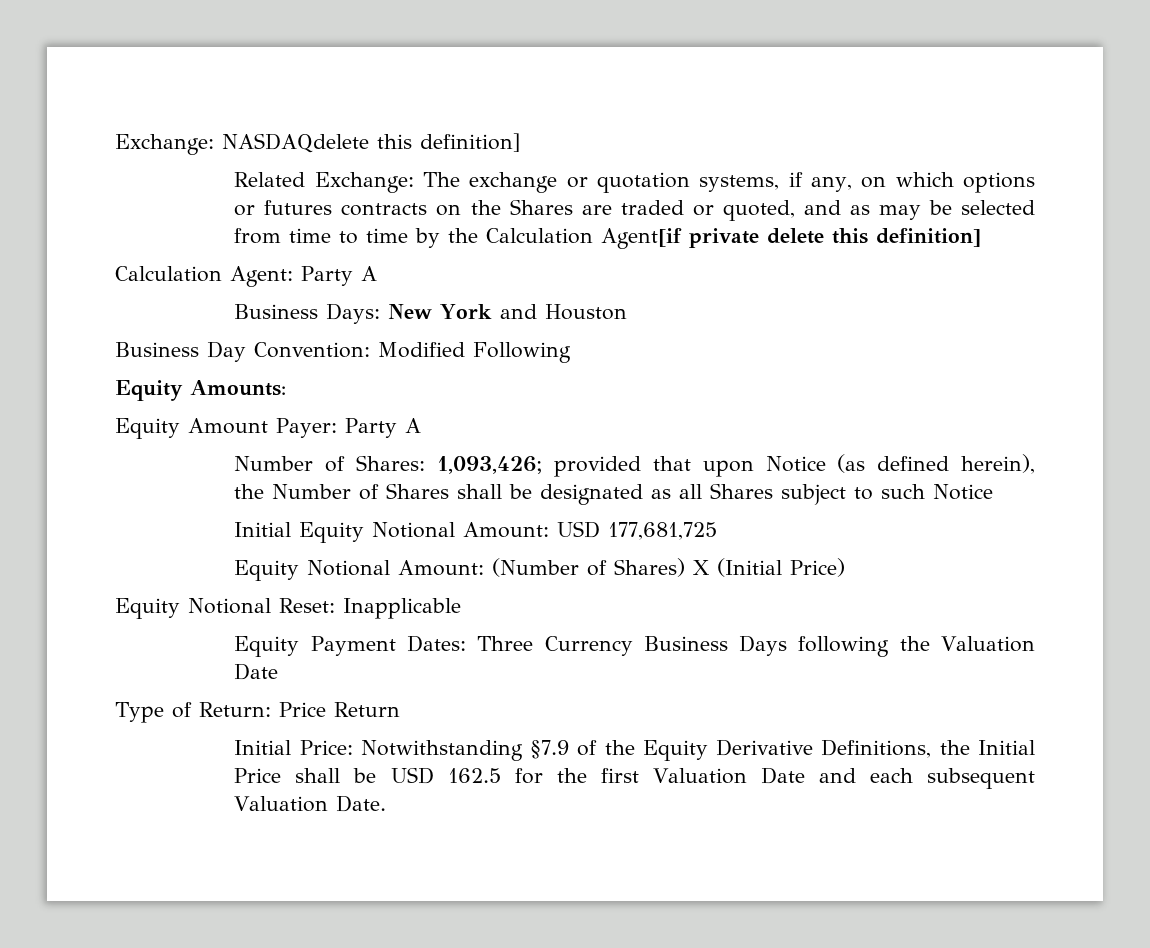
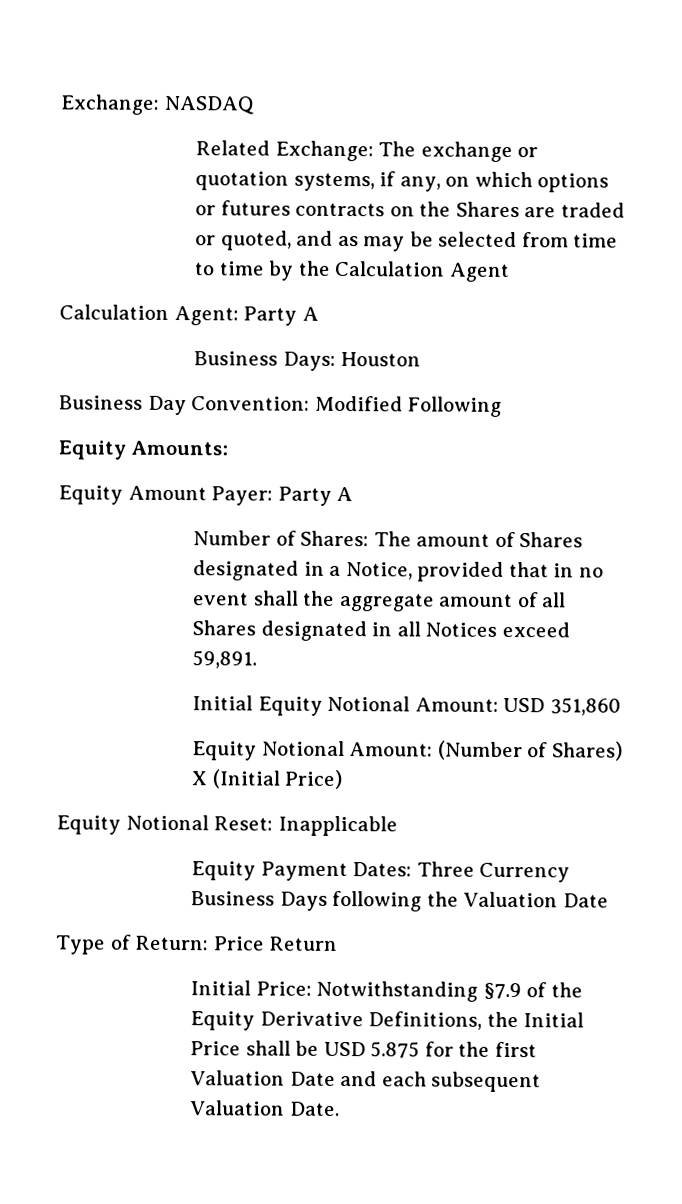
[115,133,520,155] Exchange: NASDAQdelete this definition] -> [60,94,254,115] Exchange: NASDAQ
[601,228,982,249] Agent[if private delete this definition] -> [448,262,510,282] Agent
[388,304,538,319] New York and -> (336, 361) none
[436,454,1035,477] [234,483,994,505] 1,093,426; provided that upon Notice (as defined herein), the Number of Shares shall be designated as all Shares subject to such Notice -> [373,531,584,548] [192,560,604,582] [191,590,567,612] [191,620,570,642] [191,650,257,669] The amount of Shares designated in a Notice, provided that in no event shall the aggregate amount of all Shares designated in all Notices exceed 59,891.
[608,522,718,540] 177,681,725 -> [549,697,621,716] 351,860
[447,768,501,783] 162.5 -> [370,1041,421,1059] 5.875

